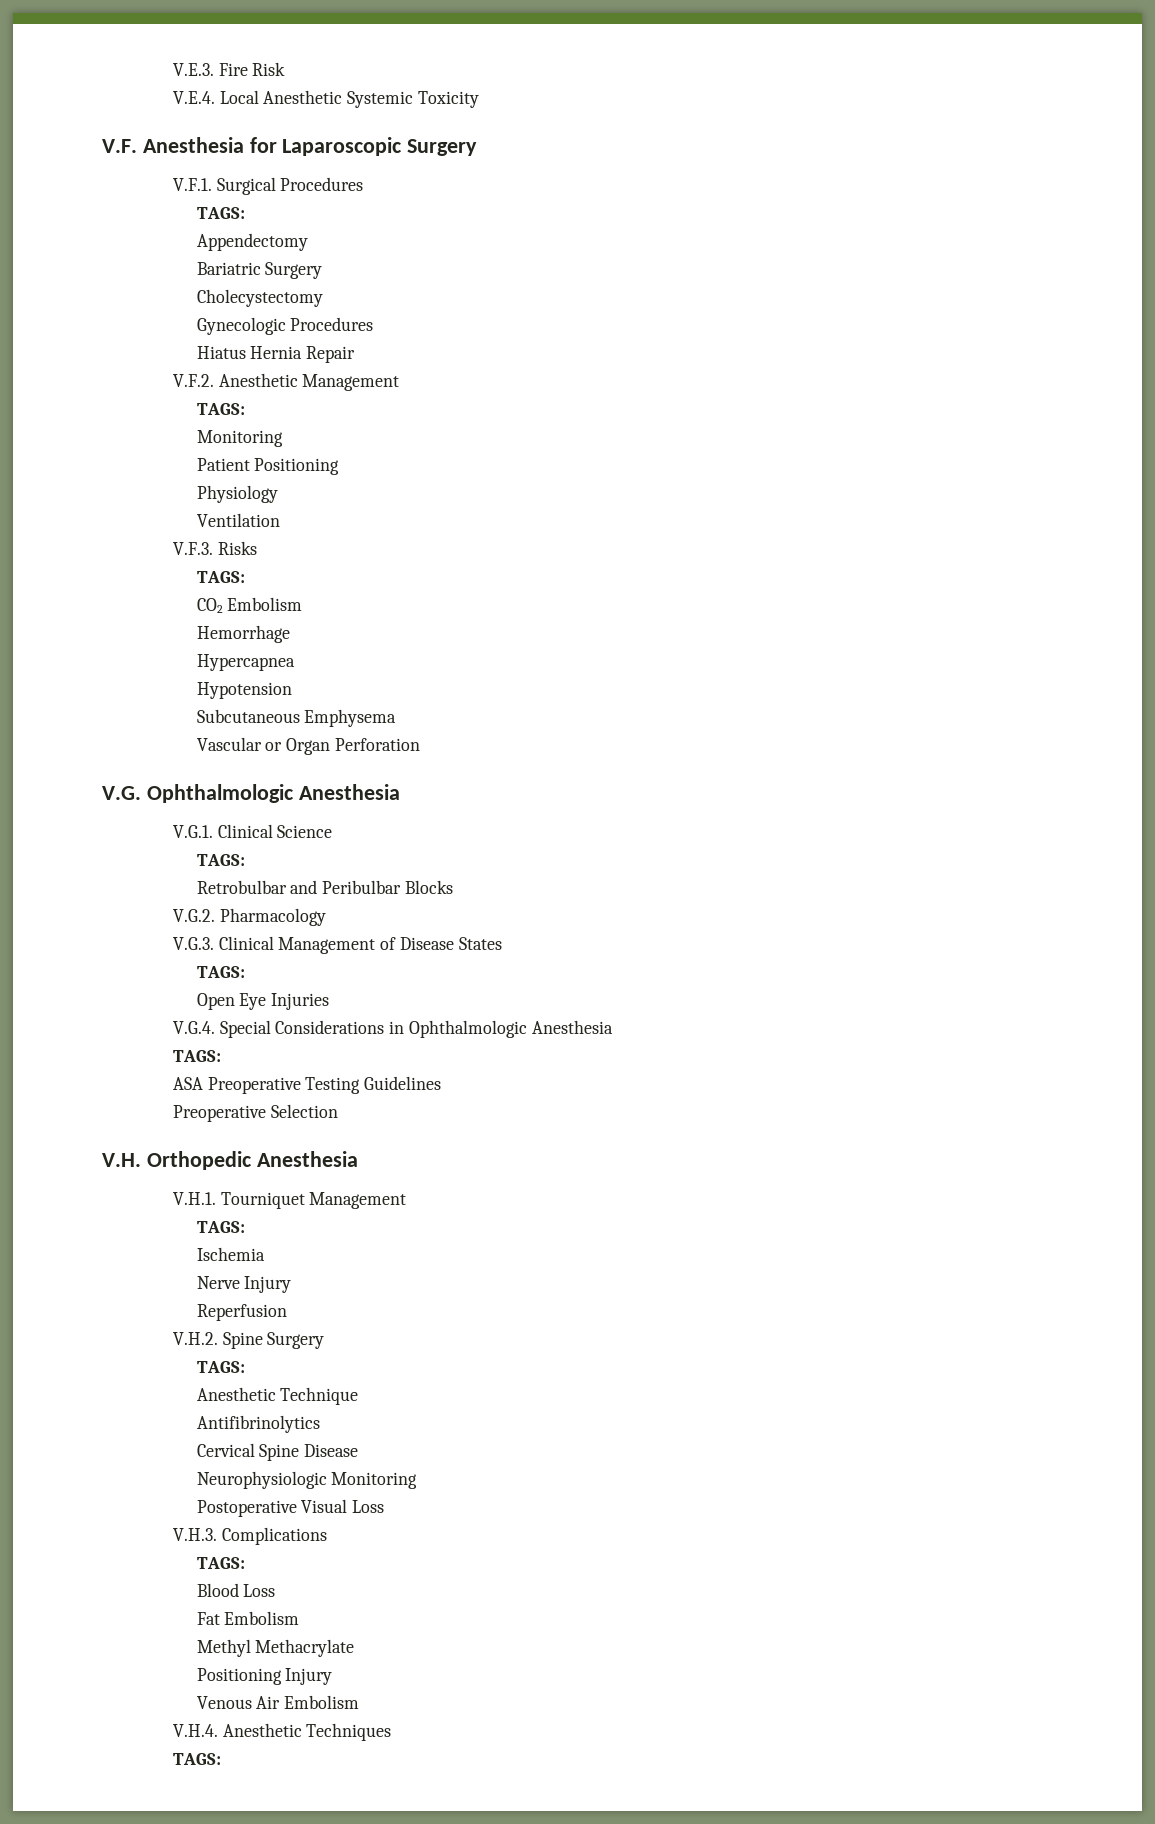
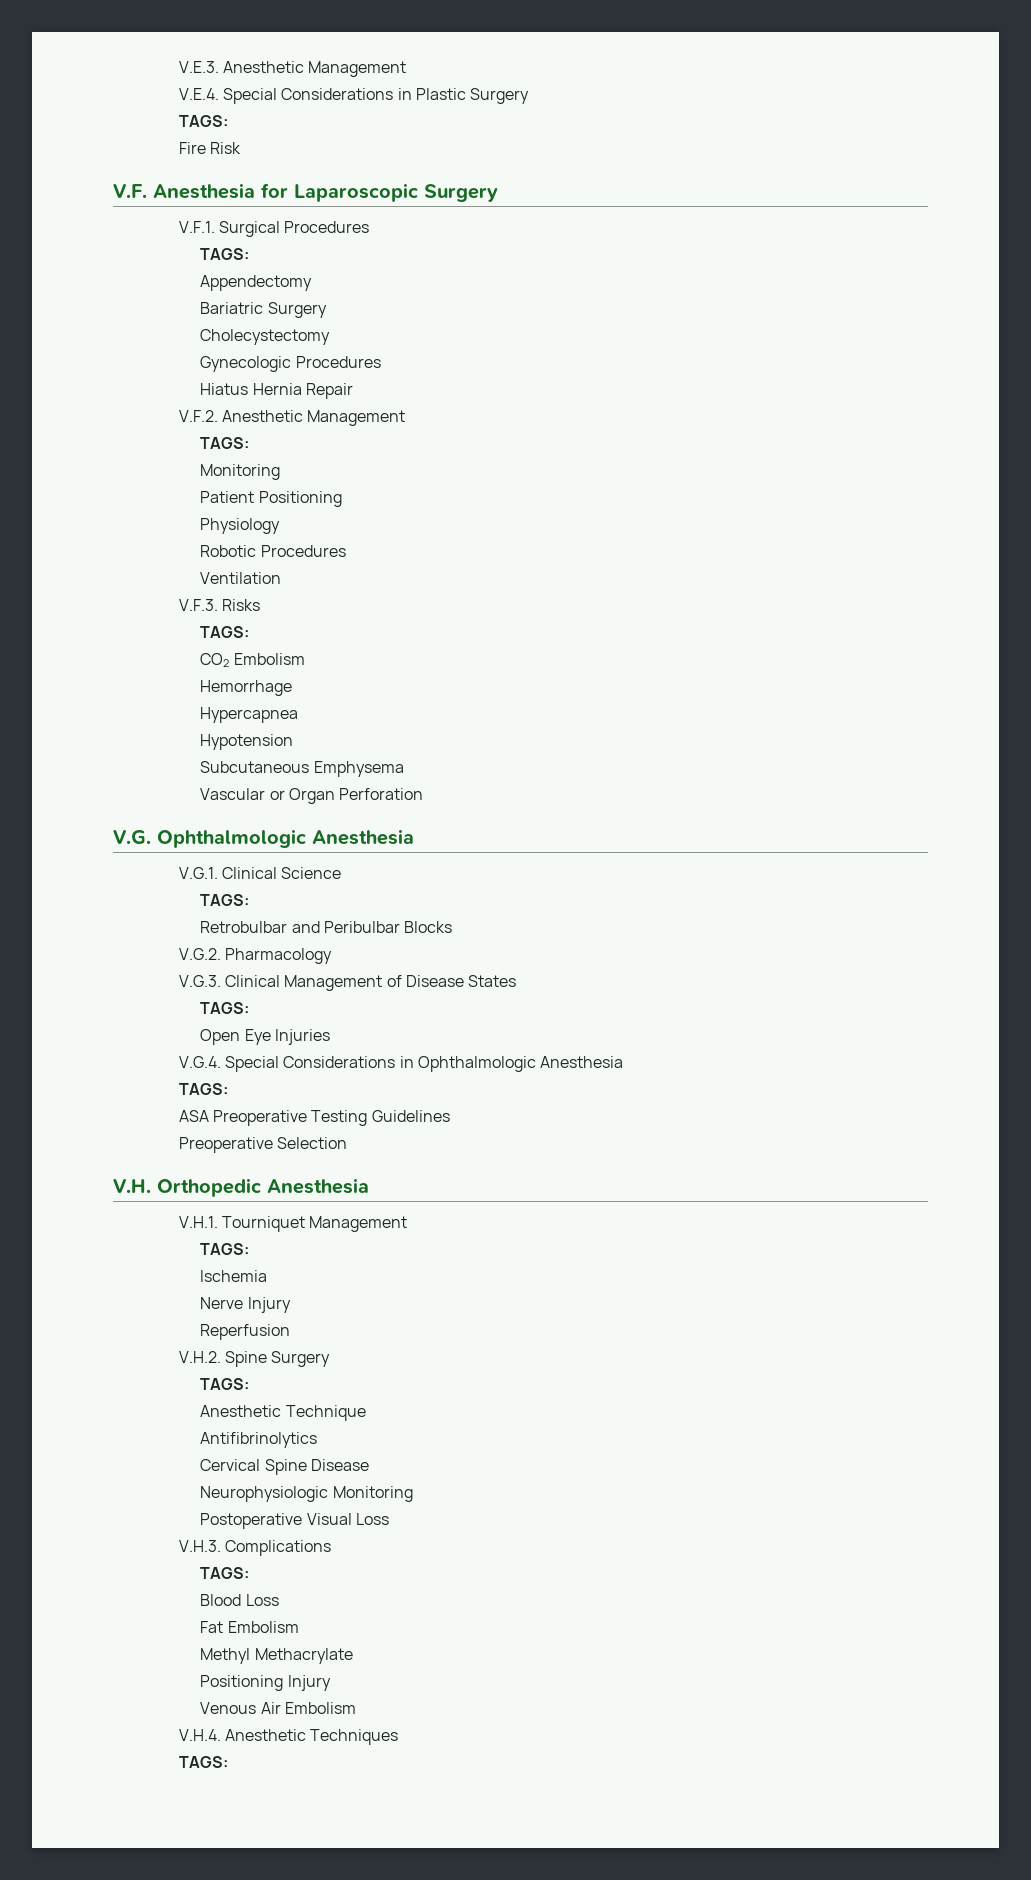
[218,62,286,76] [172,90,479,108] Fire Risk // V.E.4. Local Anesthetic Systemic Toxicity -> [222,61,407,77] [178,88,530,104] [178,115,228,127] [178,142,241,154] Anesthetic Management // V.E.4. Special Considerations in Plastic Surgery // TAGS: // Fire Risk
(278, 494) none -> [200,545,346,557] // Robotic Procedures

